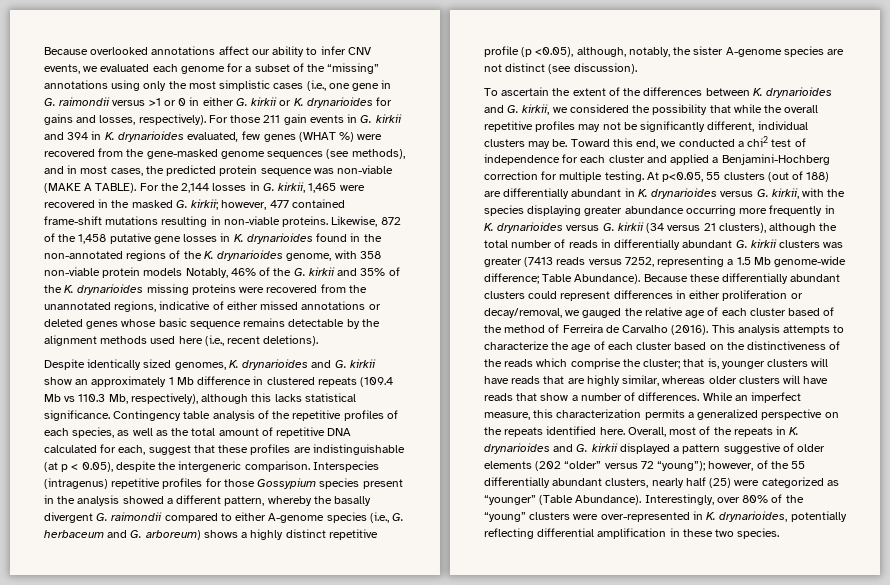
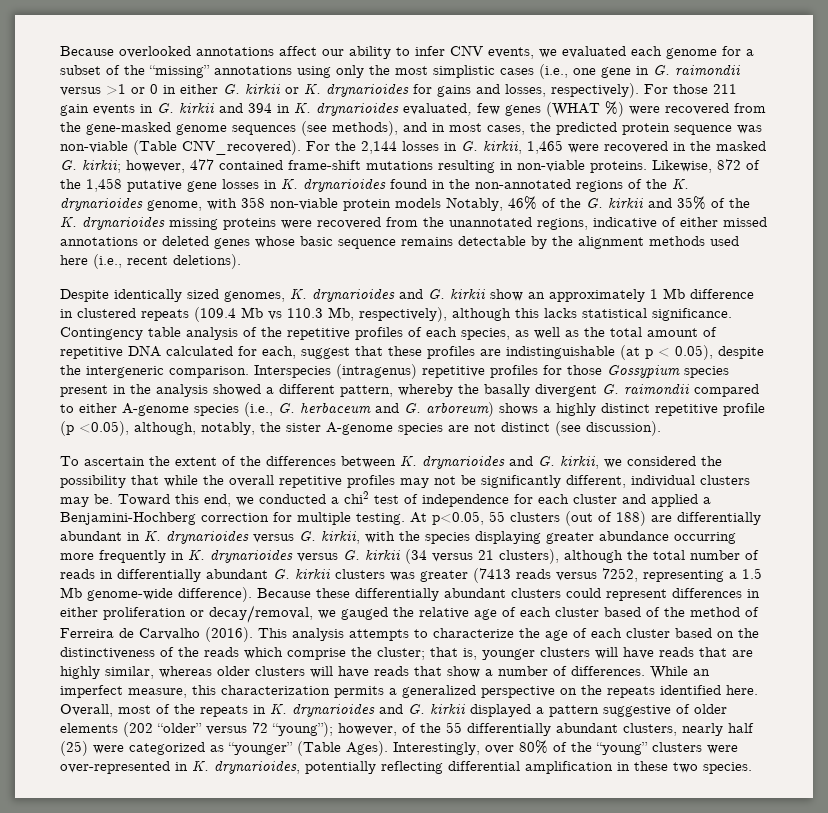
[44,183,137,193] (MAKE A TABLE). -> [133,140,301,155] (Table CNV_recovered).
[484,273,641,284] difference; Table Abundance). -> [178,587,252,602] difference).
[575,495,642,505] Abundance). -> [346,741,388,756] Ages).

